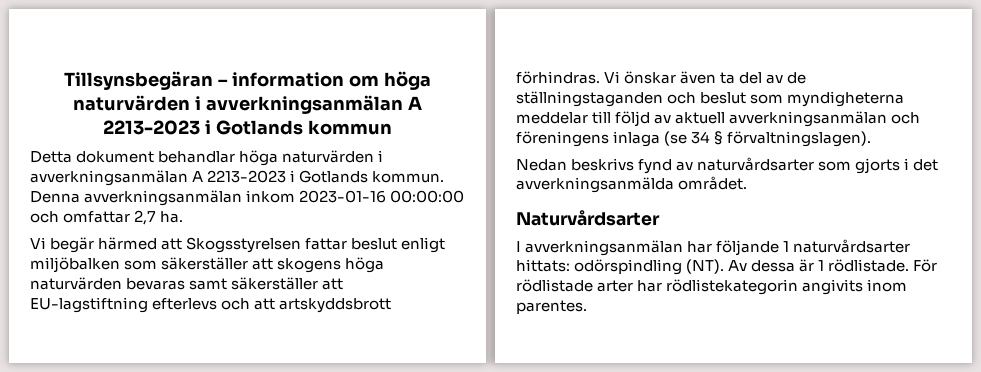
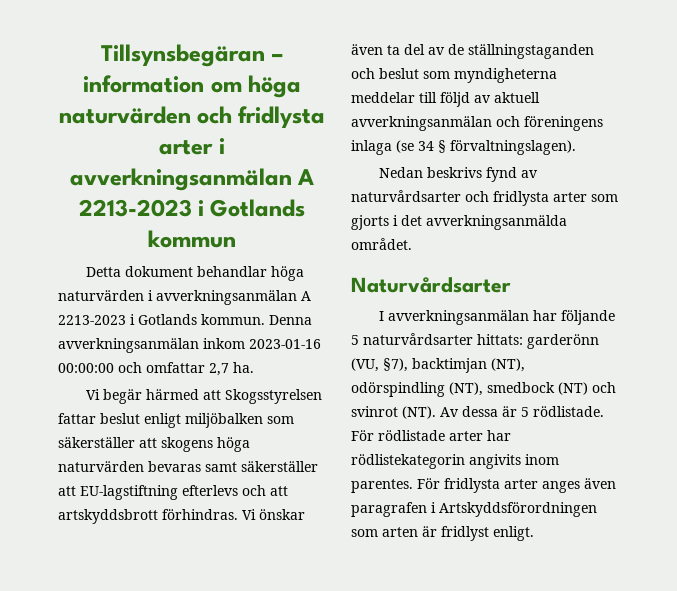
(191, 103) none -> [196,106,326,128] [159,140,214,155] och fridlysta arter
(815, 164) none -> [465,191,587,206] och fridlysta arter
[783,241,790,252] 1 -> [351,335,359,345] 5
[574,259,683,275] odörspindling -> [527,334,599,349] [351,358,525,373] [351,382,616,397] [351,406,398,417] garderönn (VU, §7), backtimjan (NT), odörspindling (NT), smedbock (NT) och svinrot
[818,260,825,271] 1 -> [521,407,529,417] 5
(587, 307) none -> [417,478,616,493] [351,502,597,517] [351,526,534,541] För fridlysta arter anges även paragrafen i Artskyddsförordningen som arten är fridlyst enligt.

